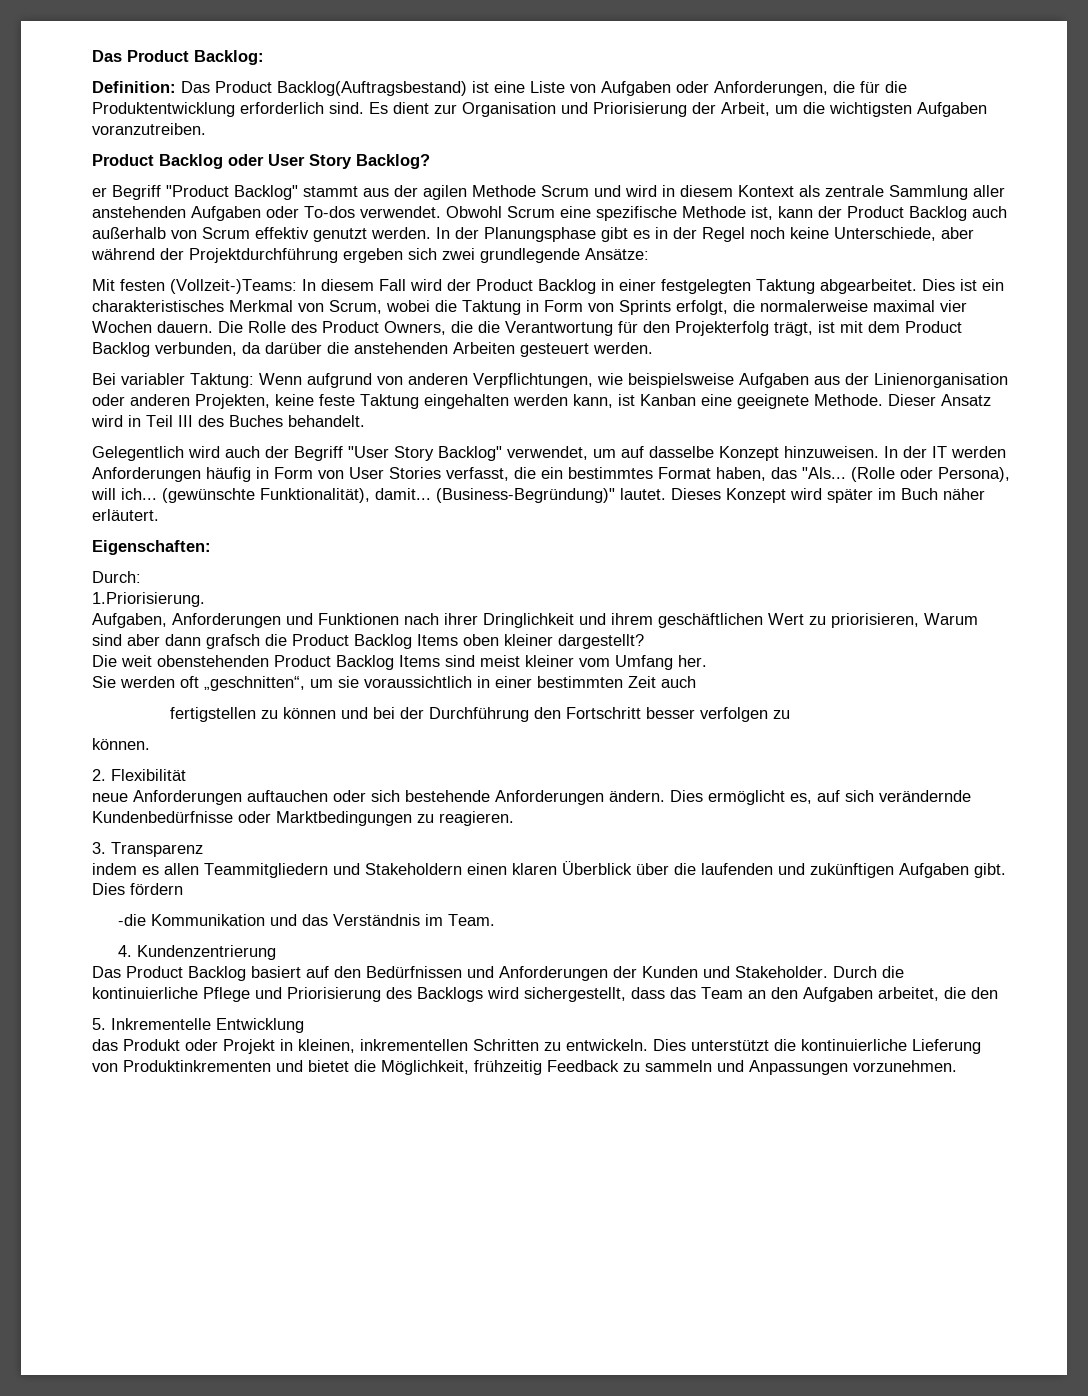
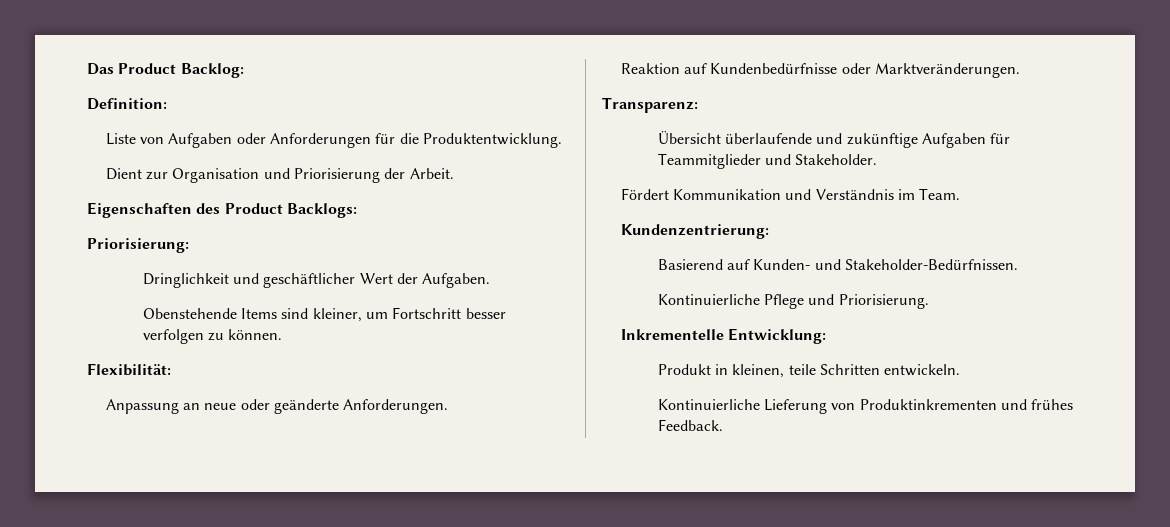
[181,81,907,96] [92,102,429,117] Das Product Backlog(Auftragsbestand) ist eine Liste von Aufgaben oder Anforderungen, die für die Produktentwicklung erforderlich sind. Es dient -> [105,133,562,148] [105,168,142,180] // Liste von Aufgaben oder Anforderungen für die Produktentwicklung. // Dient
[721,102,987,117] [92,123,206,135] [92,154,430,169] [92,185,1005,200] [92,206,1007,221] [92,227,974,242] [91,248,649,263] [92,279,1004,294] [92,300,967,315] [92,321,962,336] [92,342,653,357] [92,373,1008,388] [92,394,991,409] [91,415,365,427] [92,446,1006,461] [92,467,1010,482] [91,488,985,503] [92,509,159,521] [92,540,211,555] [92,571,141,583] [92,592,205,607] [92,613,978,628] [92,634,644,649] [92,655,707,670] [92,676,696,691] [170,707,562,722] Arbeit, um die wichtigsten Aufgaben voranzutreiben. // Product Backlog oder User Story Backlog? // er Begriff "Product Backlog" stammt aus der agilen Methode Scrum und wird in diesem Kontext als zentrale Sammlung aller anstehenden Aufgaben oder To-dos verwendet. Obwohl Scrum eine spezifische Methode ist, kann der Product Backlog auch außerhalb von Scrum effektiv genutzt werden. In der Planungsphase gibt es in der Regel noch keine Unterschiede, aber während der Projektdurchführung ergeben sich zwei grundlegende Ansätze: // Mit festen (Vollzeit-)Teams: In diesem Fall wird der Product Backlog in einer festgelegten Taktung abgearbeitet. Dies ist ein charakteristisches Merkmal von Scrum, wobei die Taktung in Form von Sprints erfolgt, die normalerweise maximal vier Wochen dauern. Die Rolle des Product Owners, die die Verantwortung für den Projekterfolg trägt, ist mit dem Product Backlog verbunden, da darüber die anstehenden Arbeiten gesteuert werden. // Bei variabler Taktung: Wenn aufgrund von anderen Verpflichtungen, wie beispielsweise Aufgaben aus der Linienorganisation oder anderen Projekten, keine feste Taktung eingehalten werden kann, ist Kanban eine geeignete Methode. Dieser Ansatz wird in Teil III des Buches behandelt. // Gelegentlich wird auch der Begriff "User Story Backlog" verwendet, um auf dasselbe Konzept hinzuweisen. In der IT werden Anforderungen häufig in Form von User Stories verfasst, die ein bestimmtes Format haben, das "Als... (Rolle oder Persona), will ich... (gewünschte Funktionalität), damit... (Business-Begründung)" lautet. Dieses Konzept wird später im Buch näher erläutert. // Eigenschaften: // Durch: // 1.Priorisierung. // Aufgaben, Anforderungen und Funktionen nach ihrer Dringlichkeit und ihrem geschäftlichen Wert zu priorisieren, Warum sind aber dann grafsch die Product Backlog Items oben kleiner dargestellt? // Die weit obenstehenden Product Backlog Items sind meist kleiner vom Umfang her. // Sie werden oft „geschnitten“, um sie voraussichtlich in einer bestimmten Zeit auch // fertigstellen zu können und bei der Durchführung den -> [409,168,454,179] [87,202,357,218] [87,238,189,253] [142,273,491,288] [142,308,389,322] Arbeit. // Eigenschaften des Product Backlogs: // Priorisierung: // Dringlichkeit und geschäftlicher Wert der Aufgaben. // Obenstehende Items sind kleiner, um
(791, 714) // -> (225, 336) none
[92,769,186,781] [92,790,971,805] [92,811,514,826] [92,842,203,857] [92,861,1006,878] [92,883,183,895] [118,914,147,926] 2. Flexibilität // neue Anforderungen auftauchen oder sich bestehende Anforderungen ändern. Dies ermöglicht es, auf sich verändernde Kundenbedürfnisse oder Marktbedingungen zu reagieren. // 3. Transparenz // indem es allen Teammitgliedern und Stakeholdern einen klaren Überblick über die laufenden und zukünftigen Aufgaben gibt. Dies fördern // -die -> [87,363,171,376] [105,399,449,414] [620,63,1020,78] [602,97,698,113] [657,131,1011,148] [657,153,878,169] [620,188,669,200] Flexibilität: // Anpassung an neue oder geänderte Anforderungen. // Reaktion auf Kundenbedürfnisse oder Marktveränderungen. // Transparenz: // Übersicht überlaufende und zukünftige Aufgaben für Teammitglieder und Stakeholder. // Fördert
[302,914,329,926] das -> (812, 194) none
[118,945,277,960] [92,966,904,981] [92,987,998,1002] [92,1018,304,1033] [92,1039,981,1054] [92,1060,957,1075] 4. Kundenzentrierung // Das Product Backlog basiert auf den Bedürfnissen und Anforderungen der Kunden und Stakeholder. Durch die kontinuierliche Pflege und Priorisierung des Backlogs wird sichergestellt, dass das Team an den Aufgaben arbeitet, die den // 5. Inkrementelle Entwicklung // das Produkt oder Projekt in kleinen, inkrementellen Schritten zu entwickeln. Dies unterstützt die kontinuierliche Lieferung von Produktinkrementen und bietet die Möglichkeit, frühzeitig Feedback zu sammeln und Anpassungen vorzunehmen. -> [620,224,769,239] [657,259,1019,270] [657,294,929,309] [620,328,826,344] [657,364,961,378] [657,399,1074,414] [657,419,723,431] Kundenzentrierung: // Basierend auf Kunden- und Stakeholder-Bedürfnissen. // Kontinuierliche Pflege und Priorisierung. // Inkrementelle Entwicklung: // Produkt in kleinen, teile Schritten entwickeln. // Kontinuierliche Lieferung von Produktinkrementen und frühes Feedback.

